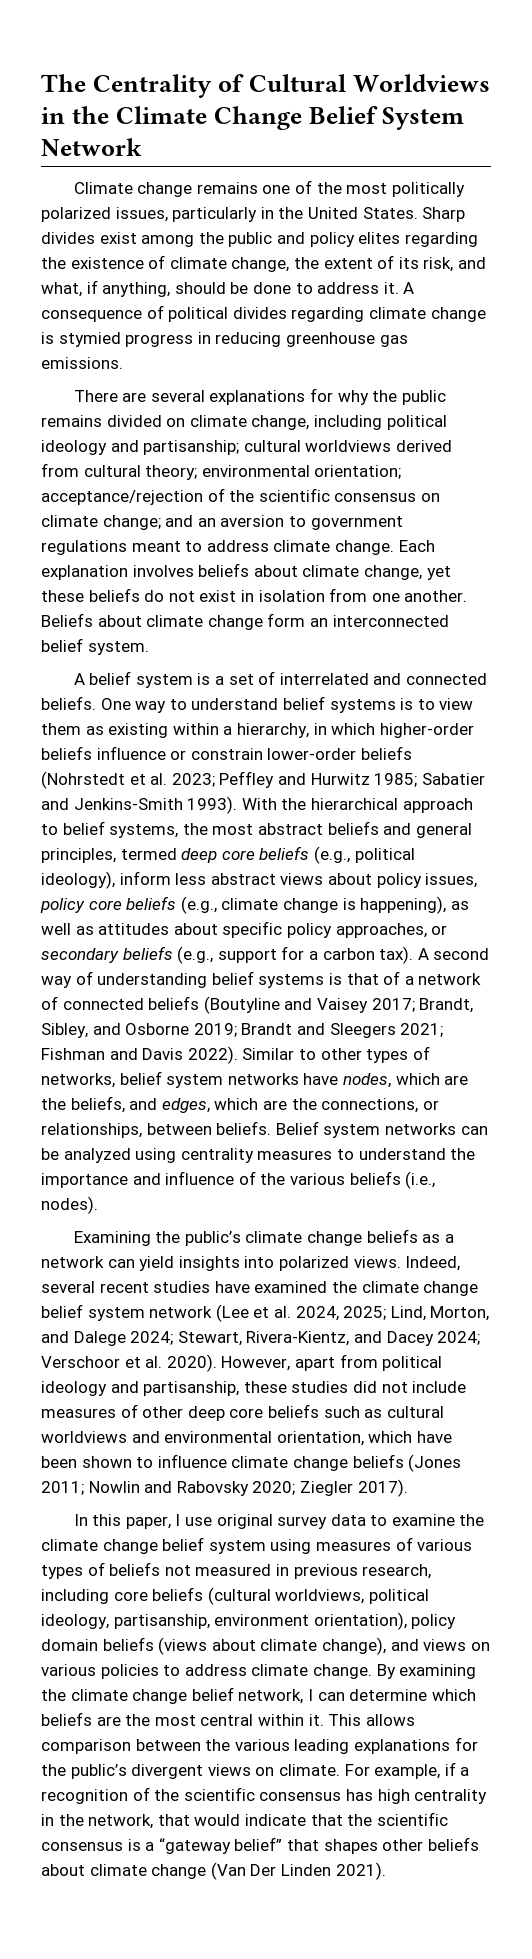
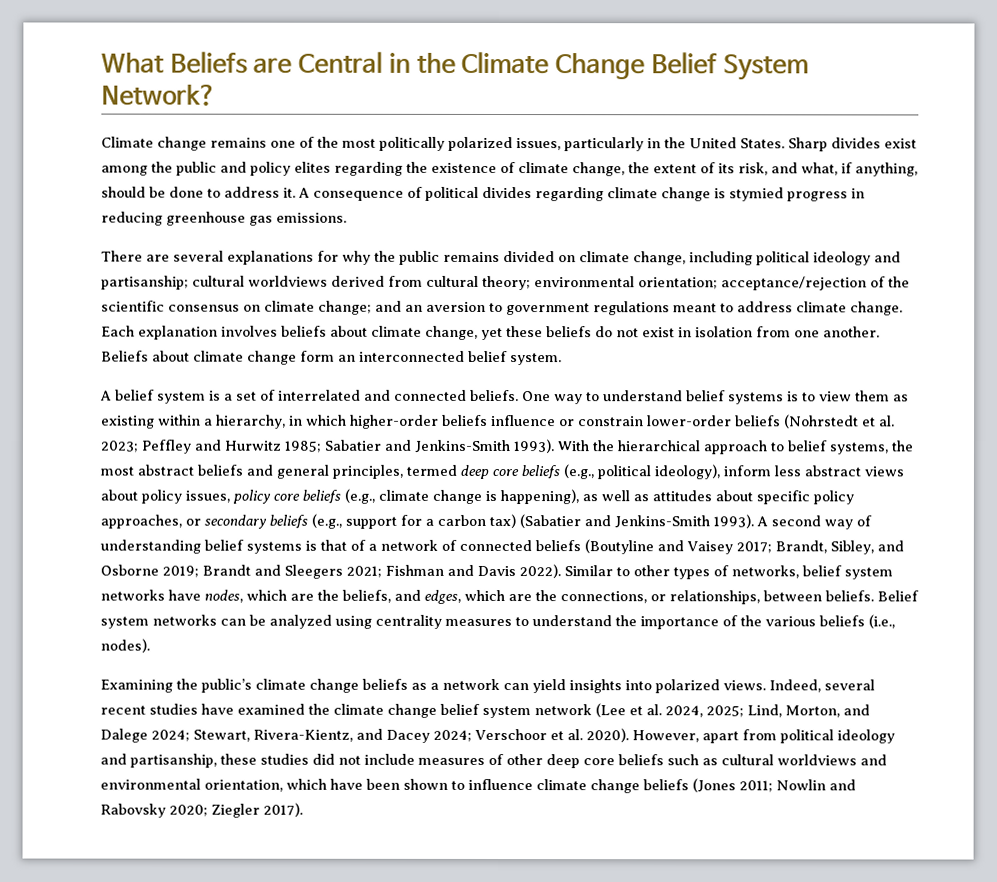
[41,74,490,98] The Centrality of Cultural Worldviews -> [101,51,384,74] What Beliefs are Central
[41,138,142,156] Network -> [101,84,217,106] Network?
[379,946,414,964] tax). -> [489,513,754,529] tax) (Sabatier and Jenkins-Smith 1993).
[132,1171,235,1185] and influence -> (719, 623) none
[73,1514,485,1529] [41,1537,473,1554] [41,1562,432,1579] [41,1587,429,1605] [41,1612,457,1630] [41,1637,490,1655] [41,1664,477,1679] [41,1687,476,1704] [41,1712,415,1726] [41,1737,478,1754] [41,1762,470,1779] [41,1787,488,1804] [41,1812,448,1829] [41,1837,479,1854] [41,1862,386,1880] // In this paper, I use original survey data to examine the climate change belief system using measures of various types of beliefs not measured in previous research, including core beliefs (cultural worldviews, political ideology, partisanship, environment orientation), policy domain beliefs (views about climate change), and views on various policies to address climate change. By examining the climate change belief network, I can determine which beliefs are the most central within it. This allows comparison between the various leading explanations for the public’s divergent views on climate. For example, if a recognition of the scientific consensus has high centrality in the network, that would indicate that the scientific consensus is a “gateway belief” that shapes other beliefs about climate change (Van Der Linden 2021). -> (303, 809) none

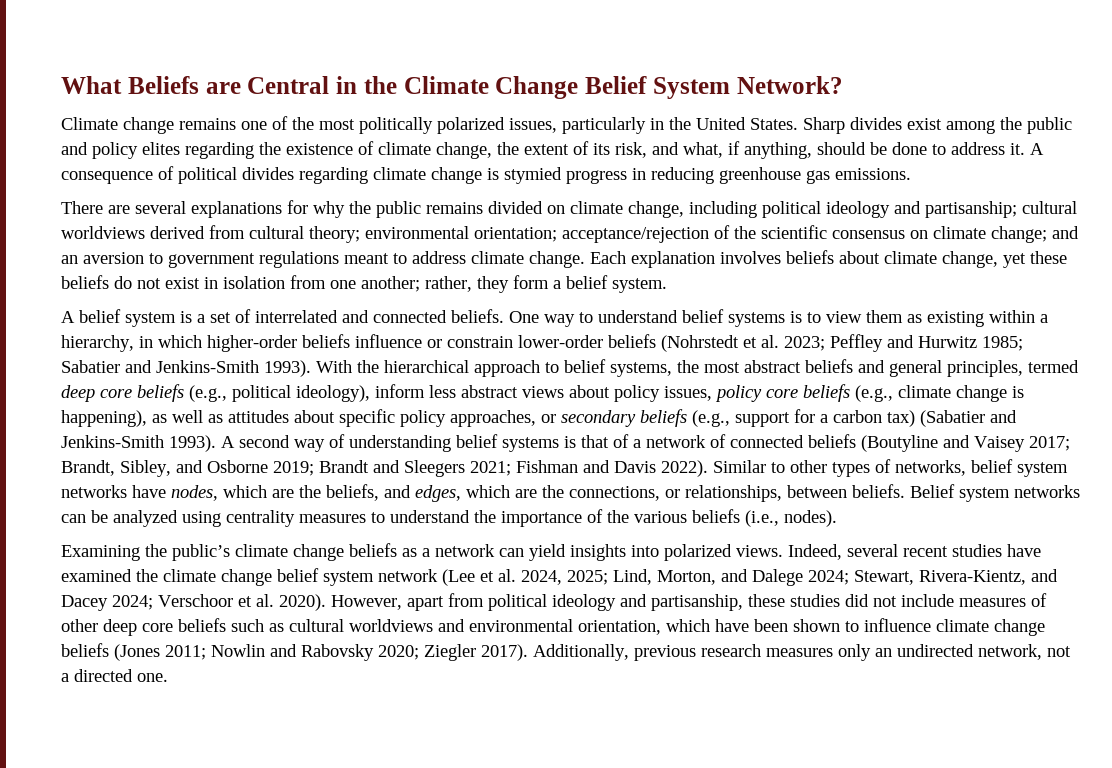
[823,326,880,338] [101,350,465,365] another. Beliefs about climate change form an interconnected -> [361,275,561,293] another; rather, they form a
(303, 809) none -> [533,644,1071,661] [61,669,168,682] Additionally, previous research measures only an undirected network, not a directed one.

